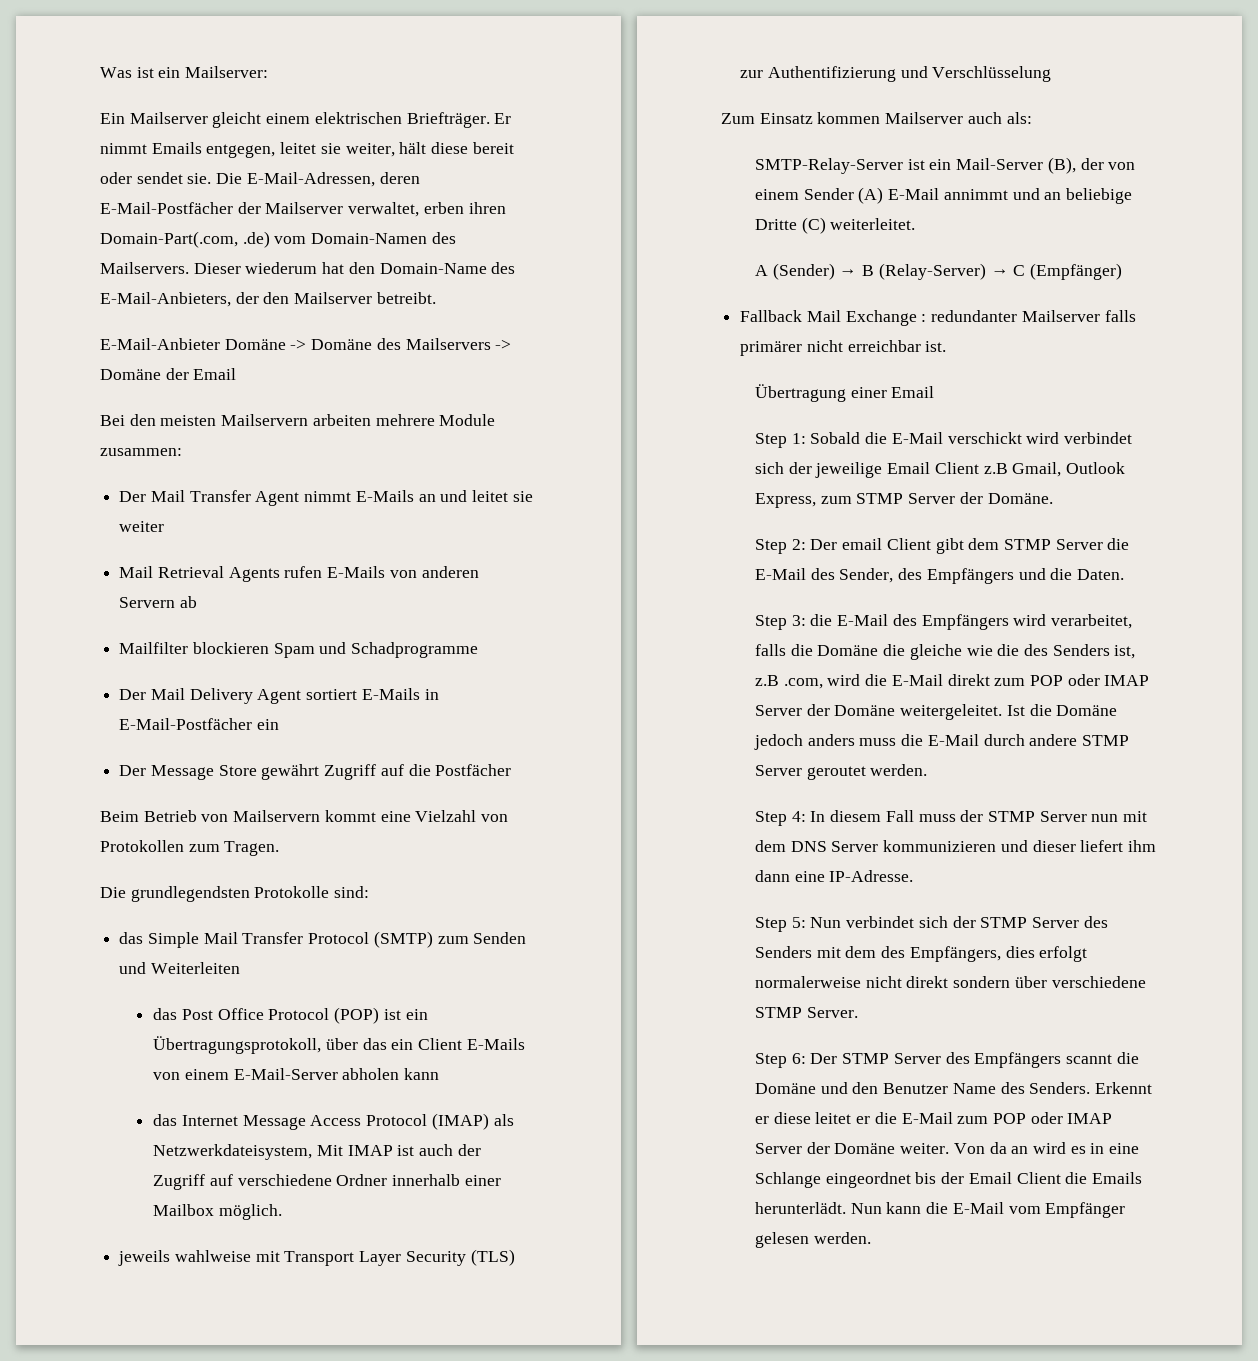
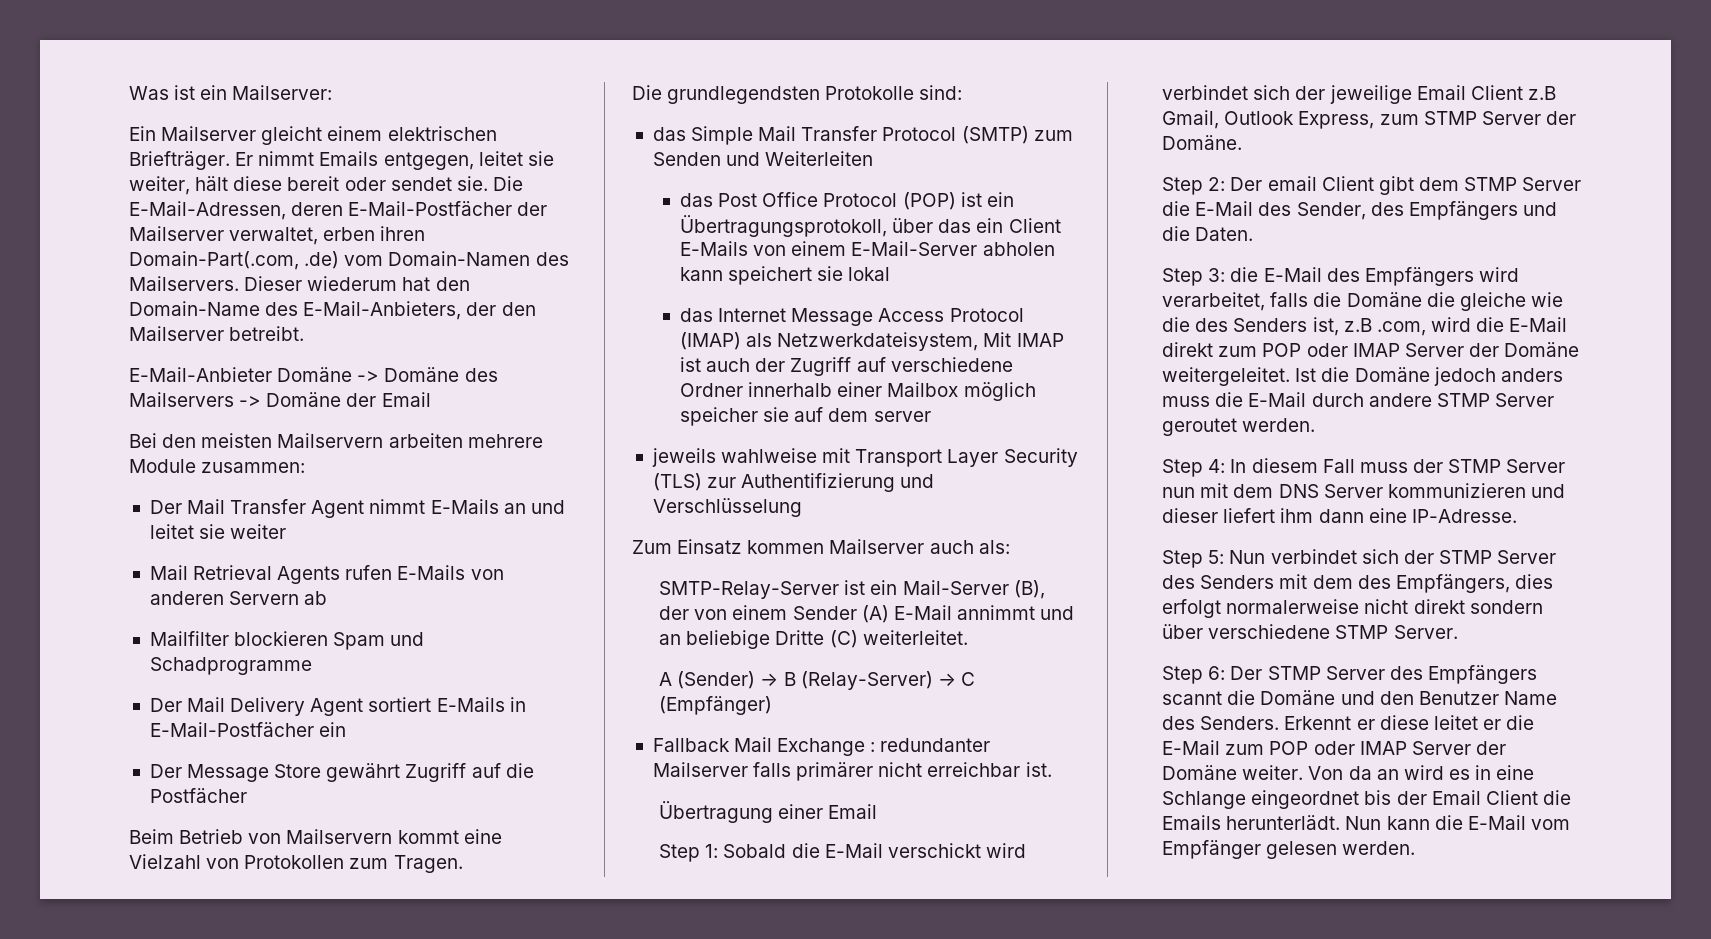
(440, 1074) none -> [728,266,891,285] speichert sie lokal
[218,1204,282,1220] möglich. -> [963,382,1036,401] [680,407,931,426] möglich speicher sie auf dem server

